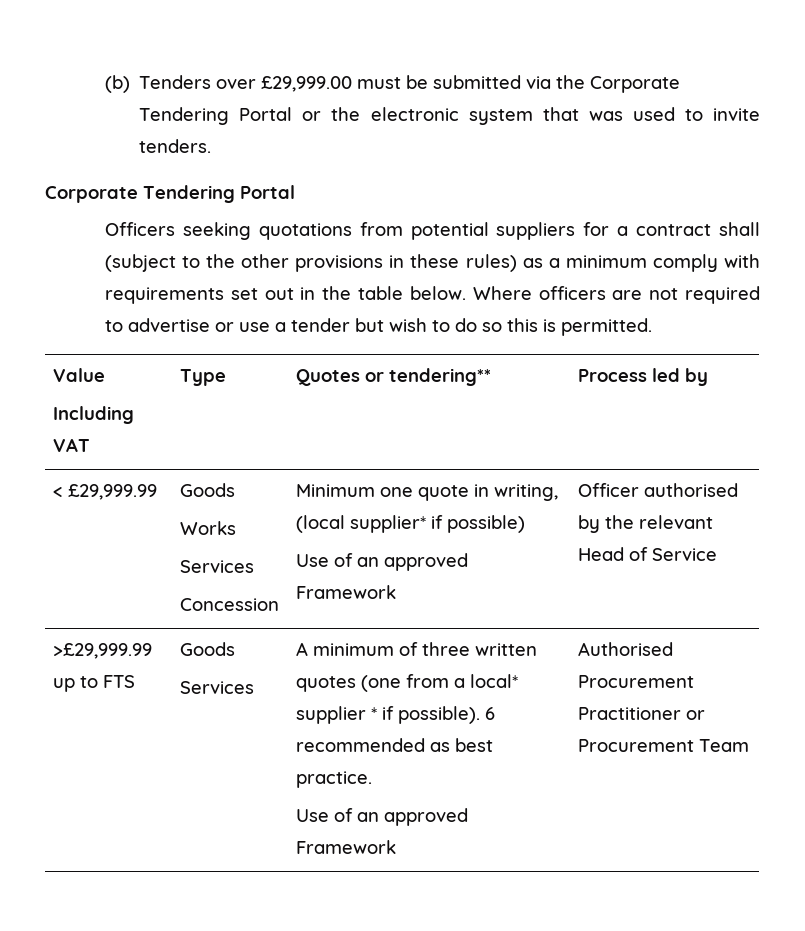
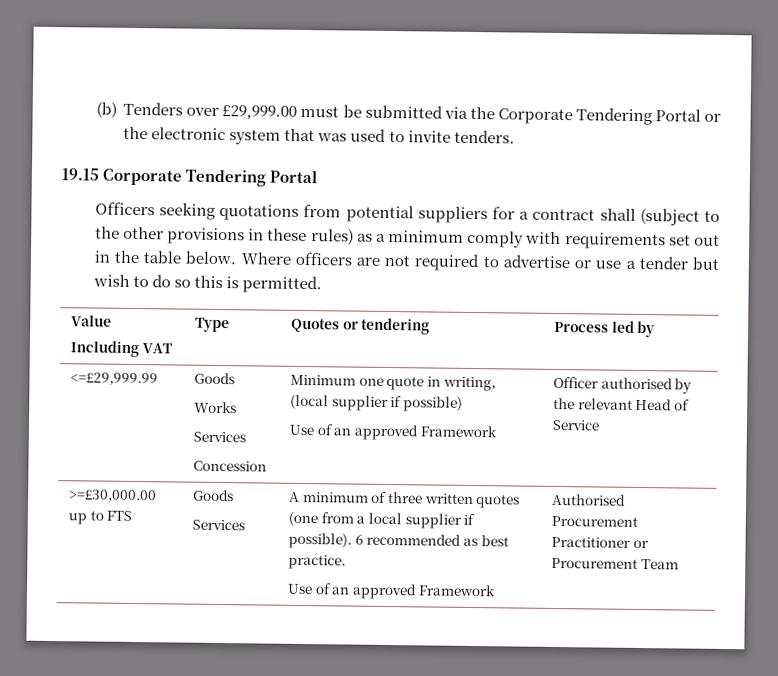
(212, 146) none -> [61,168,99,181] 19.15
[389,368,492,386] tendering** -> [361,317,431,335] tendering
[53,484,158,500] < £29,999.99 -> [70,372,159,386] <=£29,999.99
[350,515,427,533] supplier* -> [331,395,389,411] supplier
[53,643,153,659] >£29,999.99 -> [69,489,158,503] >=£30,000.00
[470,674,519,688] [296,706,378,724] local* supplier * -> [367,512,462,529] local supplier

